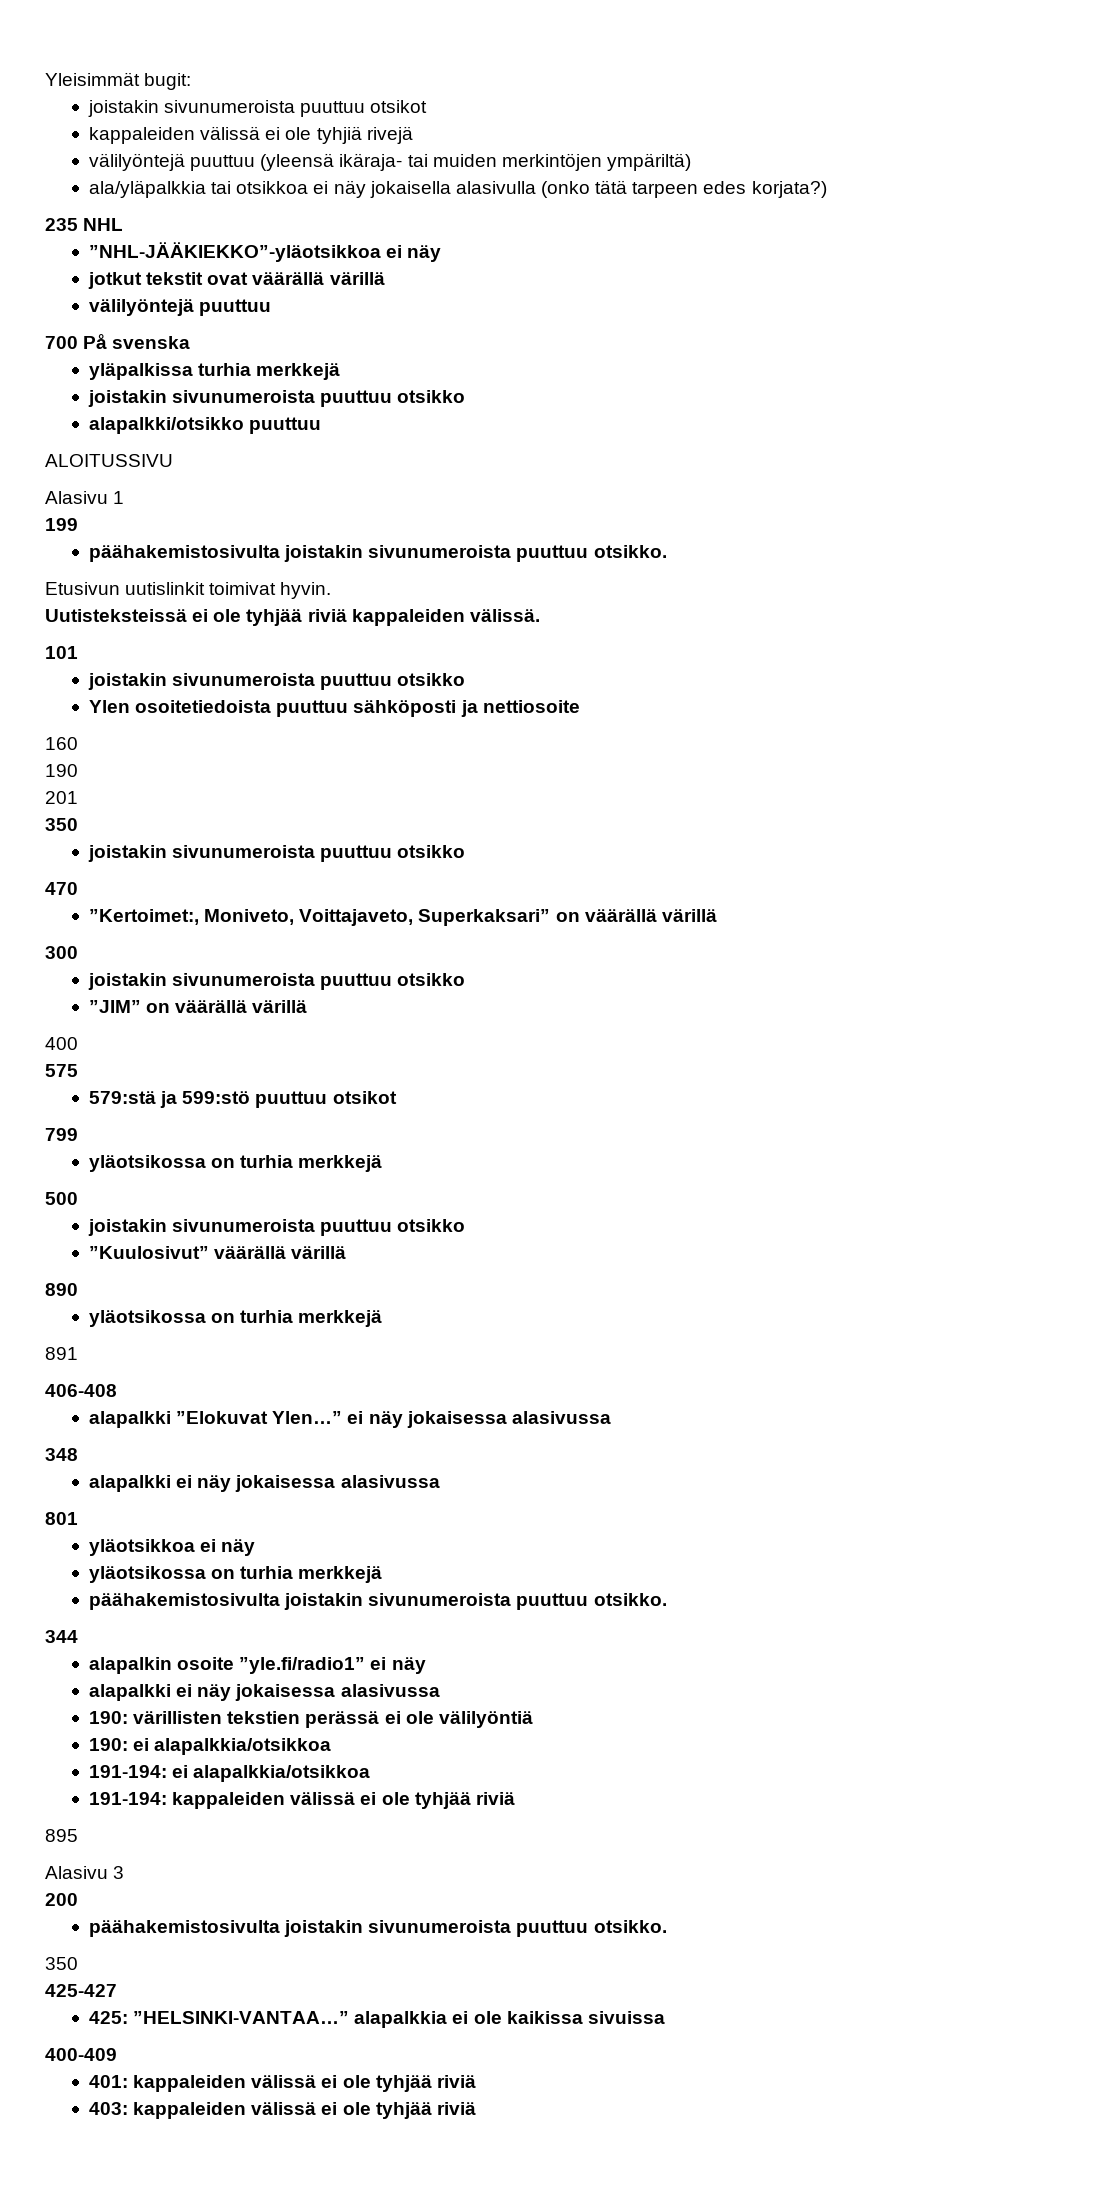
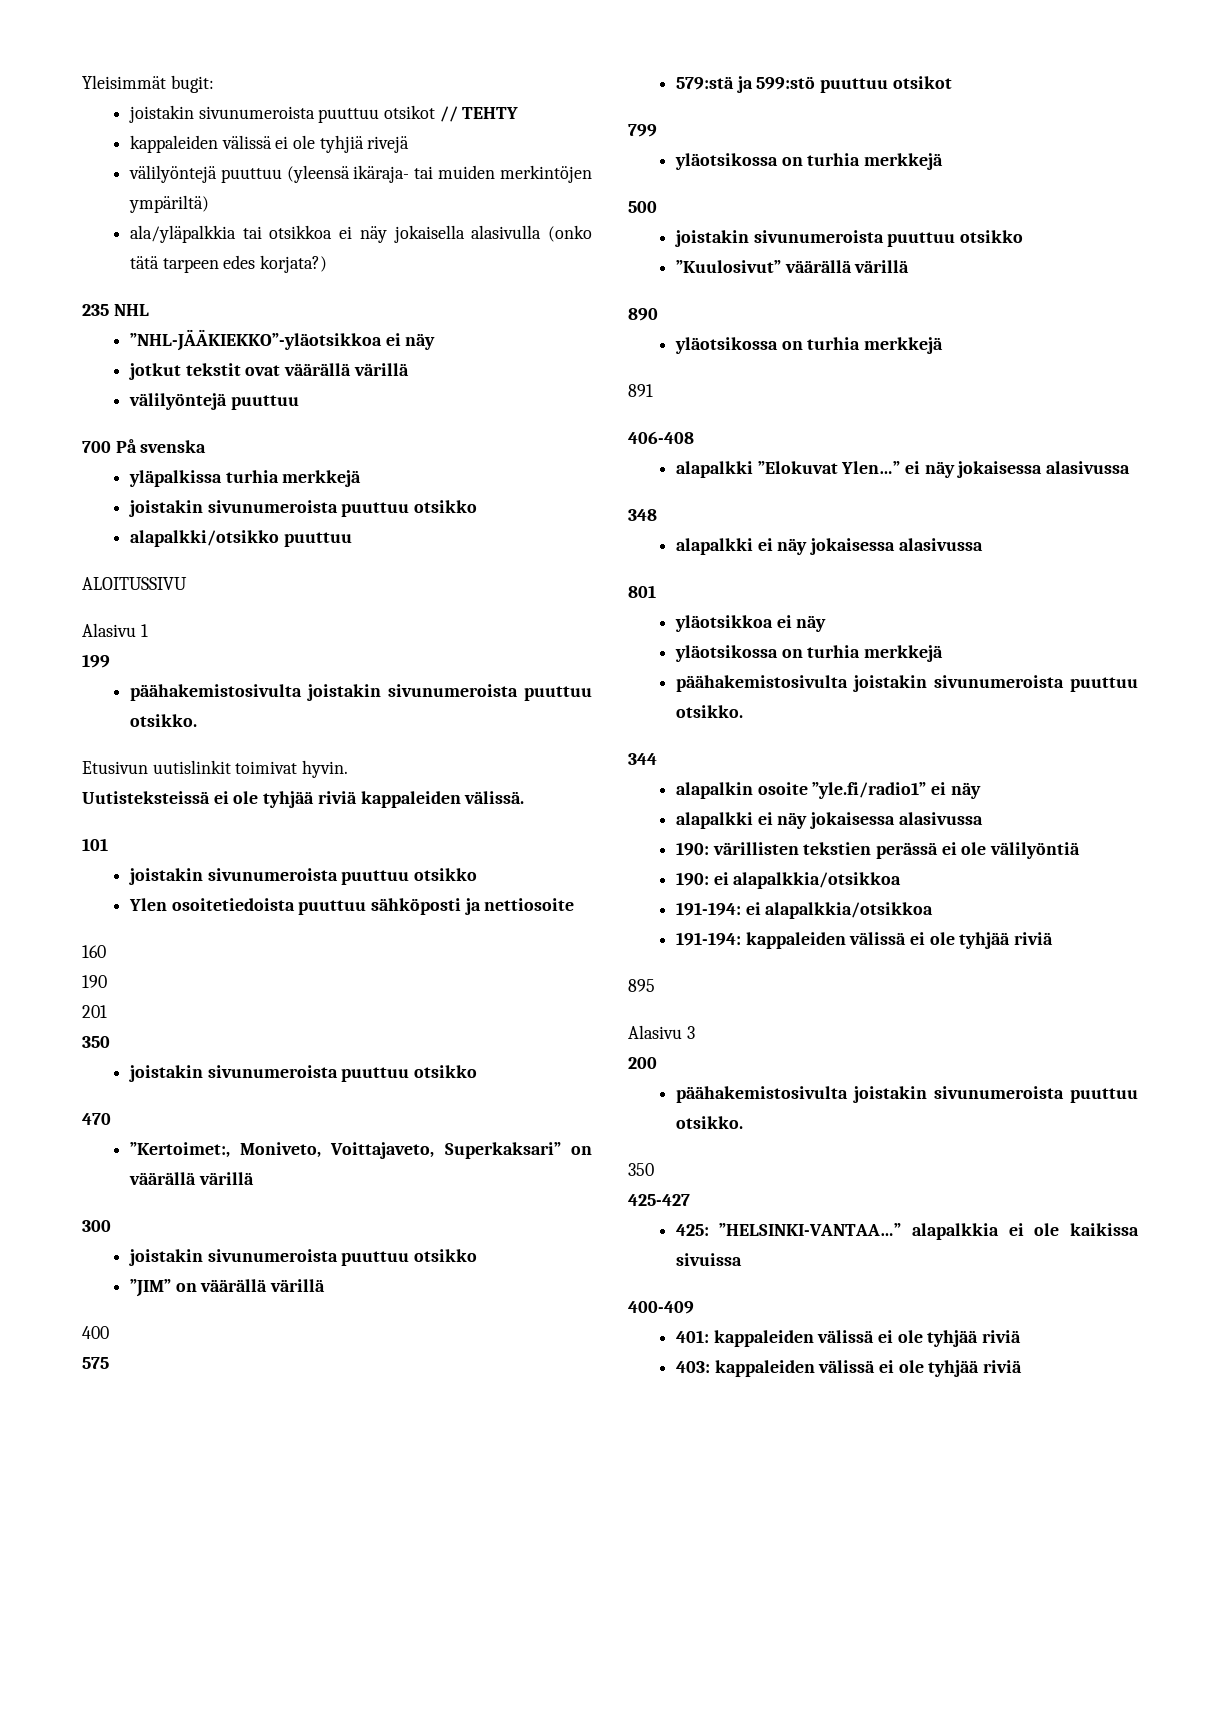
(428, 106) none -> [439,106,519,122] // TEHTY

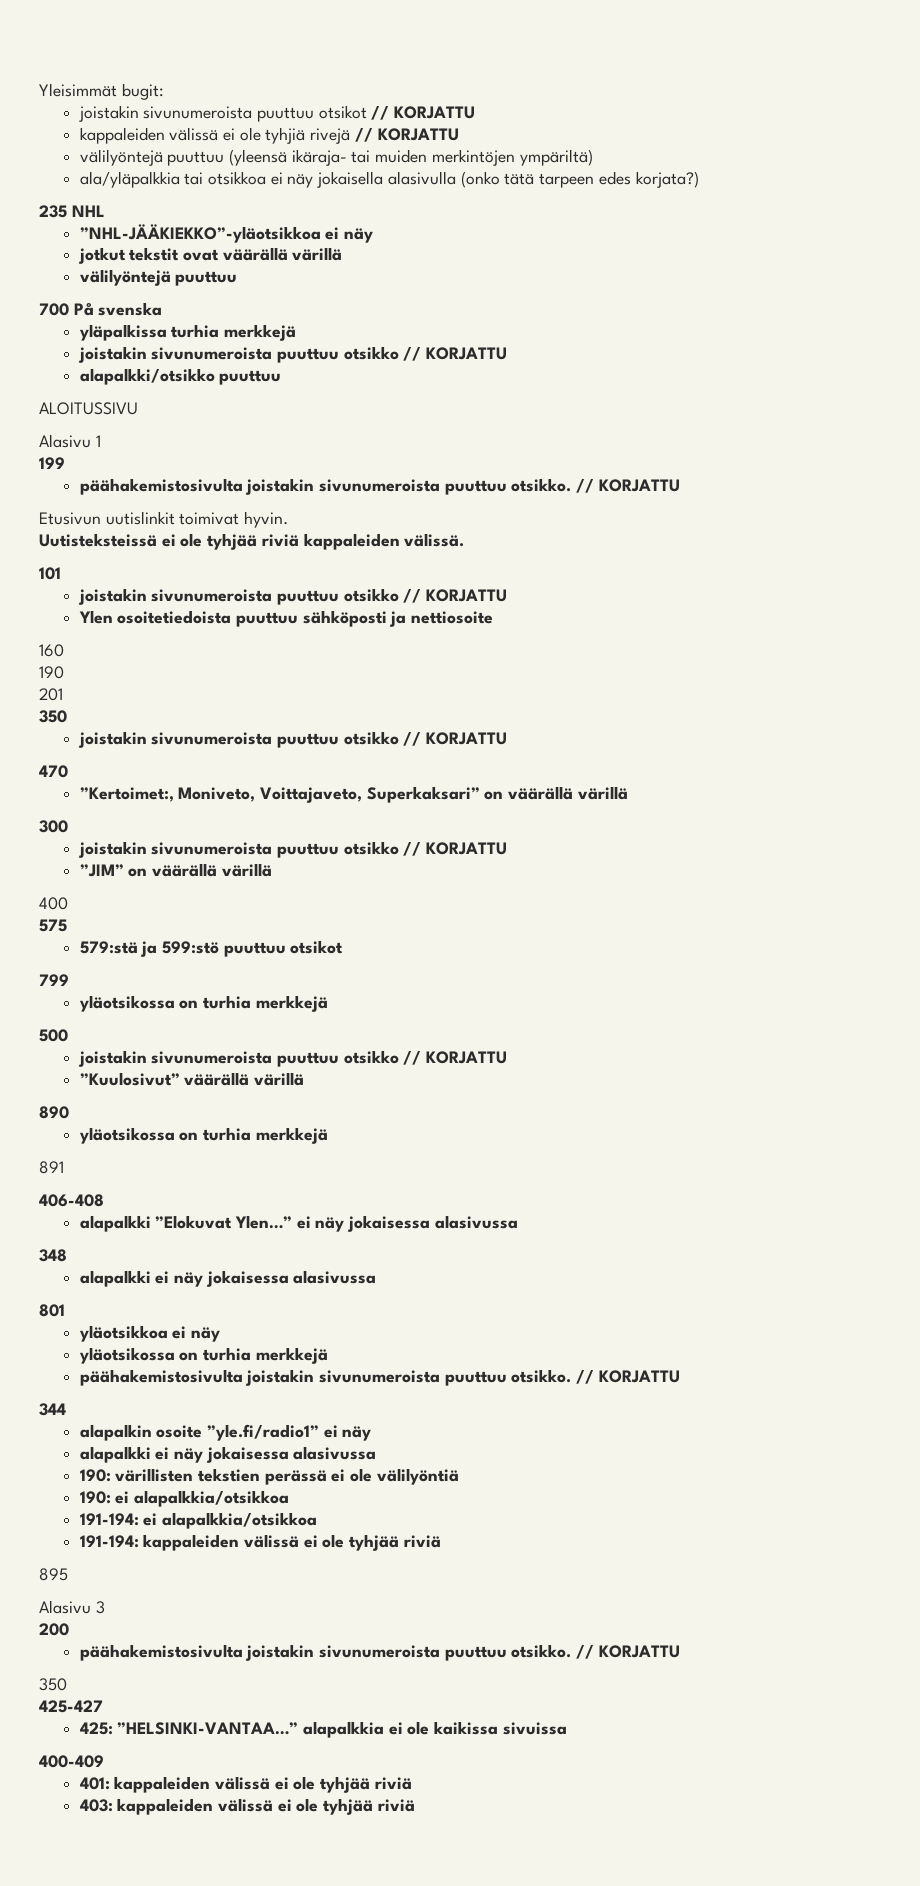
[462,107,519,119] TEHTY -> [394,106,476,119] KORJATTU
(410, 144) none -> [354,127,459,142] // KORJATTU
(477, 506) none -> [403,346,508,361] // KORJATTU
(197, 720) none -> [576,478,680,493] // KORJATTU
(477, 874) none -> [403,588,508,603] // KORJATTU
(477, 1071) none -> [403,731,508,746] // KORJATTU
(477, 1255) none -> [403,841,508,856] // KORJATTU
(1023, 236) none -> [403,1050,508,1065] // KORJATTU
(743, 711) none -> [576,1369,680,1384] // KORJATTU
(743, 1122) none -> [576,1644,680,1659] // KORJATTU

